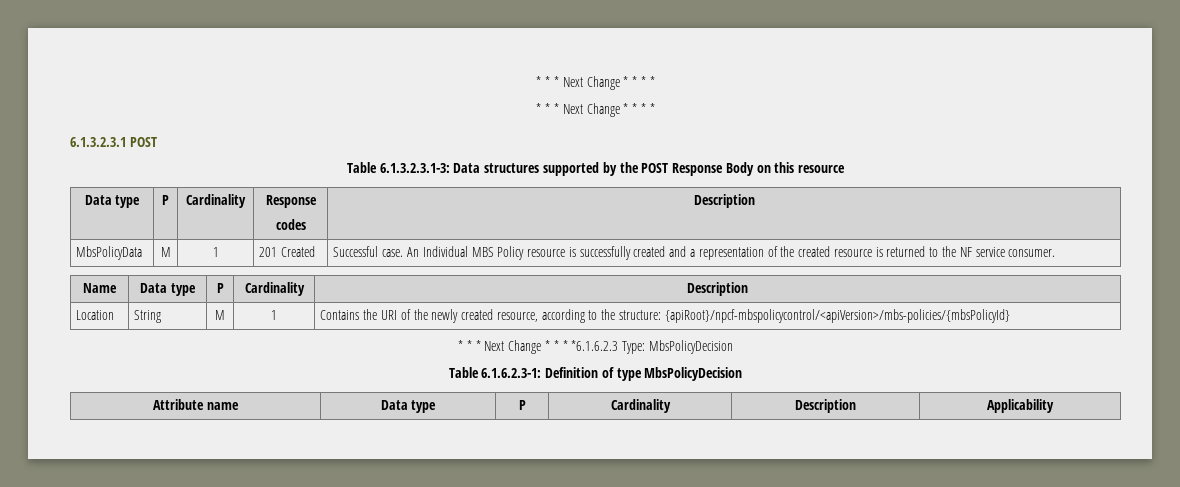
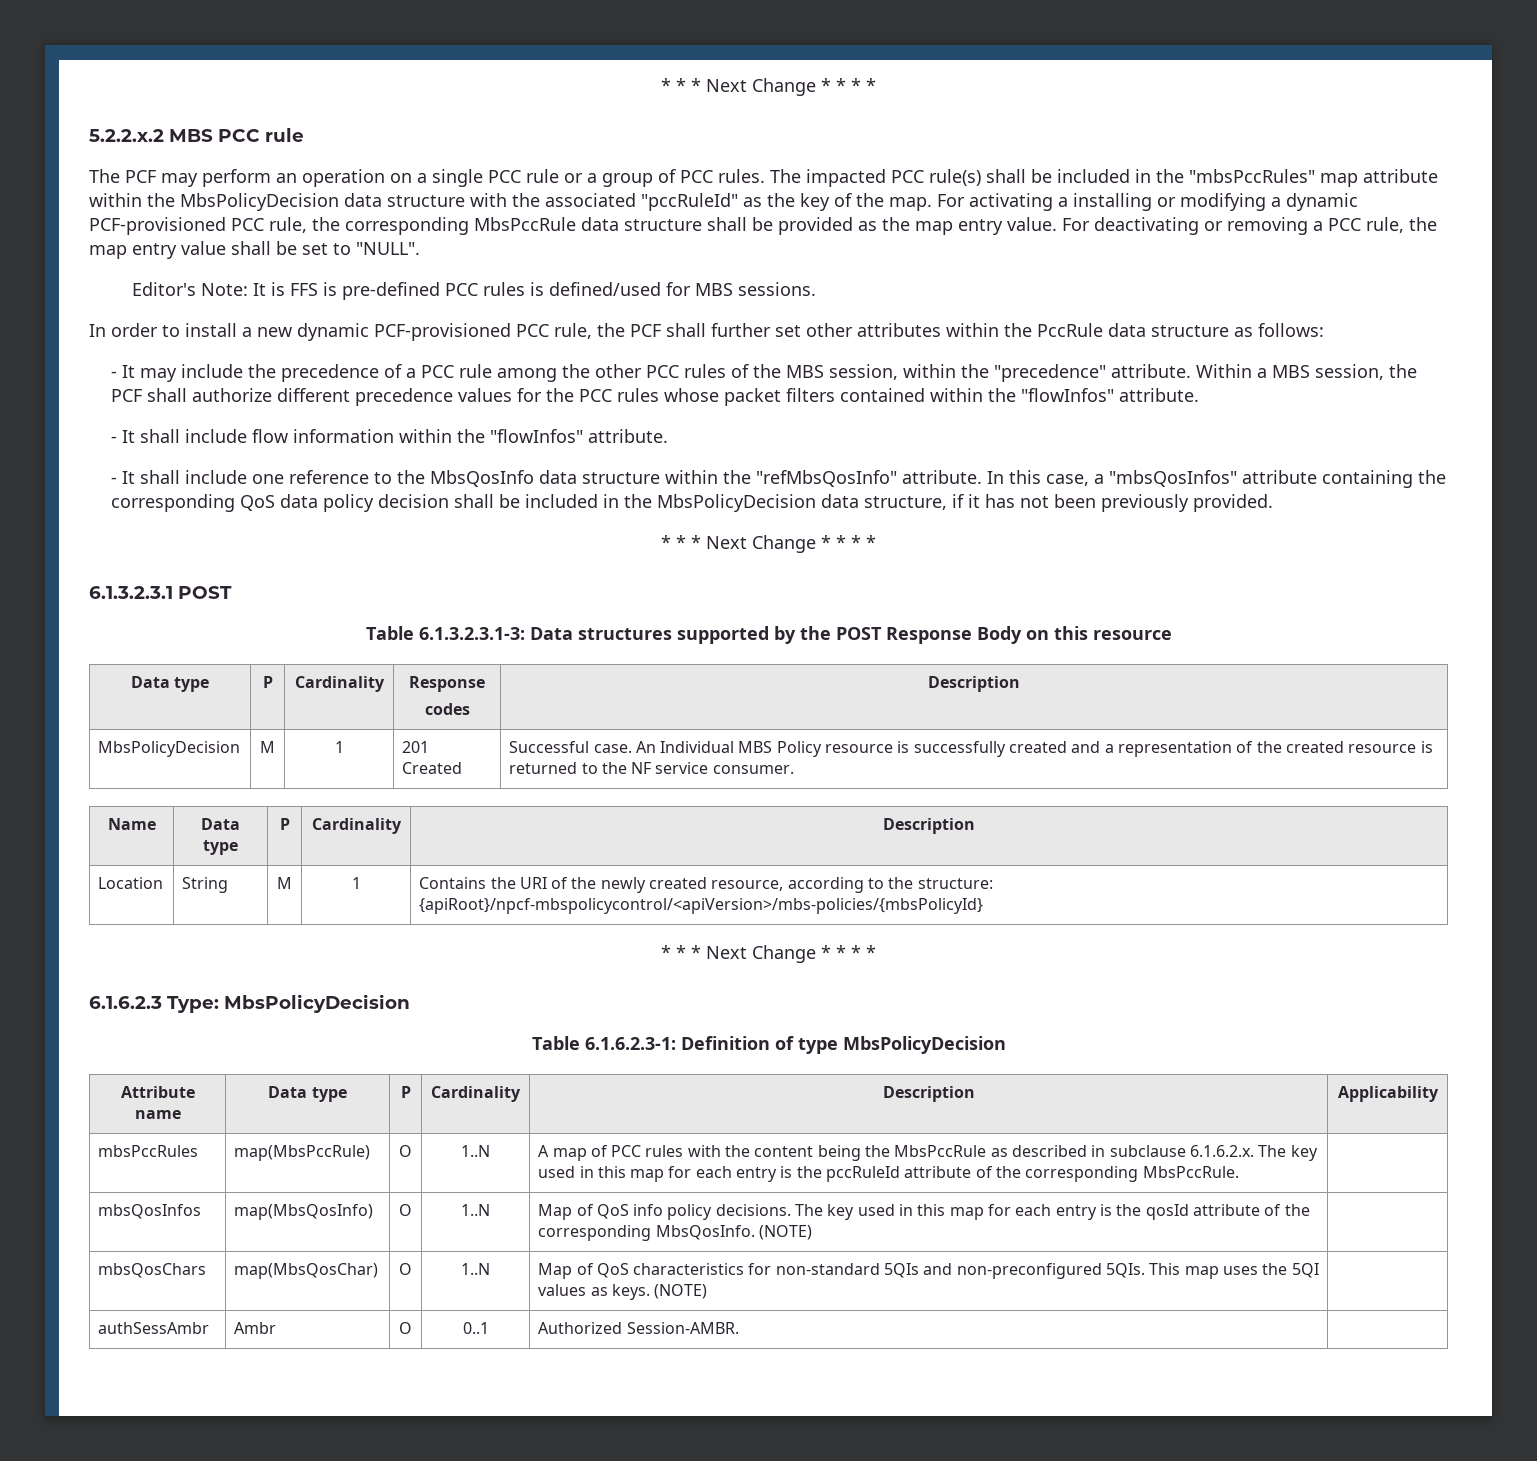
[536,76,655,90] * * * Next Change * * * * -> [661,78,876,96] [89,128,304,142] [89,169,1438,187] [89,193,1358,211] [89,217,1437,235] [89,241,420,259] [132,282,817,300] [89,323,1324,341] [110,364,1417,382] [110,388,1199,406] [110,429,668,443] [110,470,1446,488] [110,494,1273,512] * * * Next Change * * * * // 5.2.2.x.2 MBS PCC rule // The PCF may perform an operation on a single PCC rule or a group of PCC rules. The impacted PCC rule(s) shall be included in the "mbsPccRules" map attribute within the MbsPolicyDecision data structure with the associated "pccRuleId" as the key of the map. For activating a installing or modifying a dynamic PCF-provisioned PCC rule, the corresponding MbsPccRule data structure shall be provided as the map entry value. For deactivating or removing a PCC rule, the map entry value shall be set to "NULL". // Editor's Note: It is FFS is pre-defined PCC rules is defined/used for MBS sessions. // In order to install a new dynamic PCF-provisioned PCC rule, the PCF shall further set other attributes within the PccRule data structure as follows: // - It may include the precedence of a PCC rule among the other PCC rules of the MBS session, within the "precedence" attribute. Within a MBS session, the PCF shall authorize different precedence values for the PCC rules whose packet filters contained within the "flowInfos" attribute. // - It shall include flow information within the "flowInfos" attribute. // - It shall include one reference to the MbsQosInfo data structure within the "refMbsQosInfo" attribute. In this case, a "mbsQosInfos" attribute containing the corresponding QoS data policy decision shall be included in the MbsPolicyDecision data structure, if it has not been previously provided.
[76,246,143,260] MbsPolicyData -> [98,741,241,757] MbsPolicyDecision
[571,340,619,351] *6.1.6.2.3 -> [866,945,876,959] [89,996,162,1009] * // 6.1.6.2.3
(1054, 406) none -> [98,1145,199,1157] [234,1145,371,1161] [399,1145,412,1157] [460,1145,490,1157] [538,1145,1318,1161] [538,1166,1239,1182] [98,1204,202,1219] [234,1204,374,1220] [399,1204,412,1216] [460,1204,490,1216] [538,1204,1310,1220] [538,1225,812,1241] [98,1263,207,1278] [234,1263,379,1279] [399,1263,412,1275] [460,1263,490,1275] [538,1263,1319,1279] [538,1284,708,1300] [98,1322,210,1334] [234,1322,277,1334] [399,1322,412,1334] [462,1322,489,1334] [538,1322,739,1334] // mbsPccRules | map(MbsPccRule) | O | 1..N | A map of PCC rules with the content being the MbsPccRule as described in subclause 6.1.6.2.x. The key used in this map for each entry is the pccRuleId attribute of the corresponding MbsPccRule. | // mbsQosInfos | map(MbsQosInfo) | O | 1..N | Map of QoS info policy decisions. The key used in this map for each entry is the qosId attribute of the corresponding MbsQosInfo. (NOTE) | // mbsQosChars | map(MbsQosChar) | O | 1..N | Map of QoS characteristics for non-standard 5QIs and non-preconfigured 5QIs. This map uses the 5QI values as keys. (NOTE) | // authSessAmbr | Ambr | O | 0..1 | Authorized Session-AMBR. |

